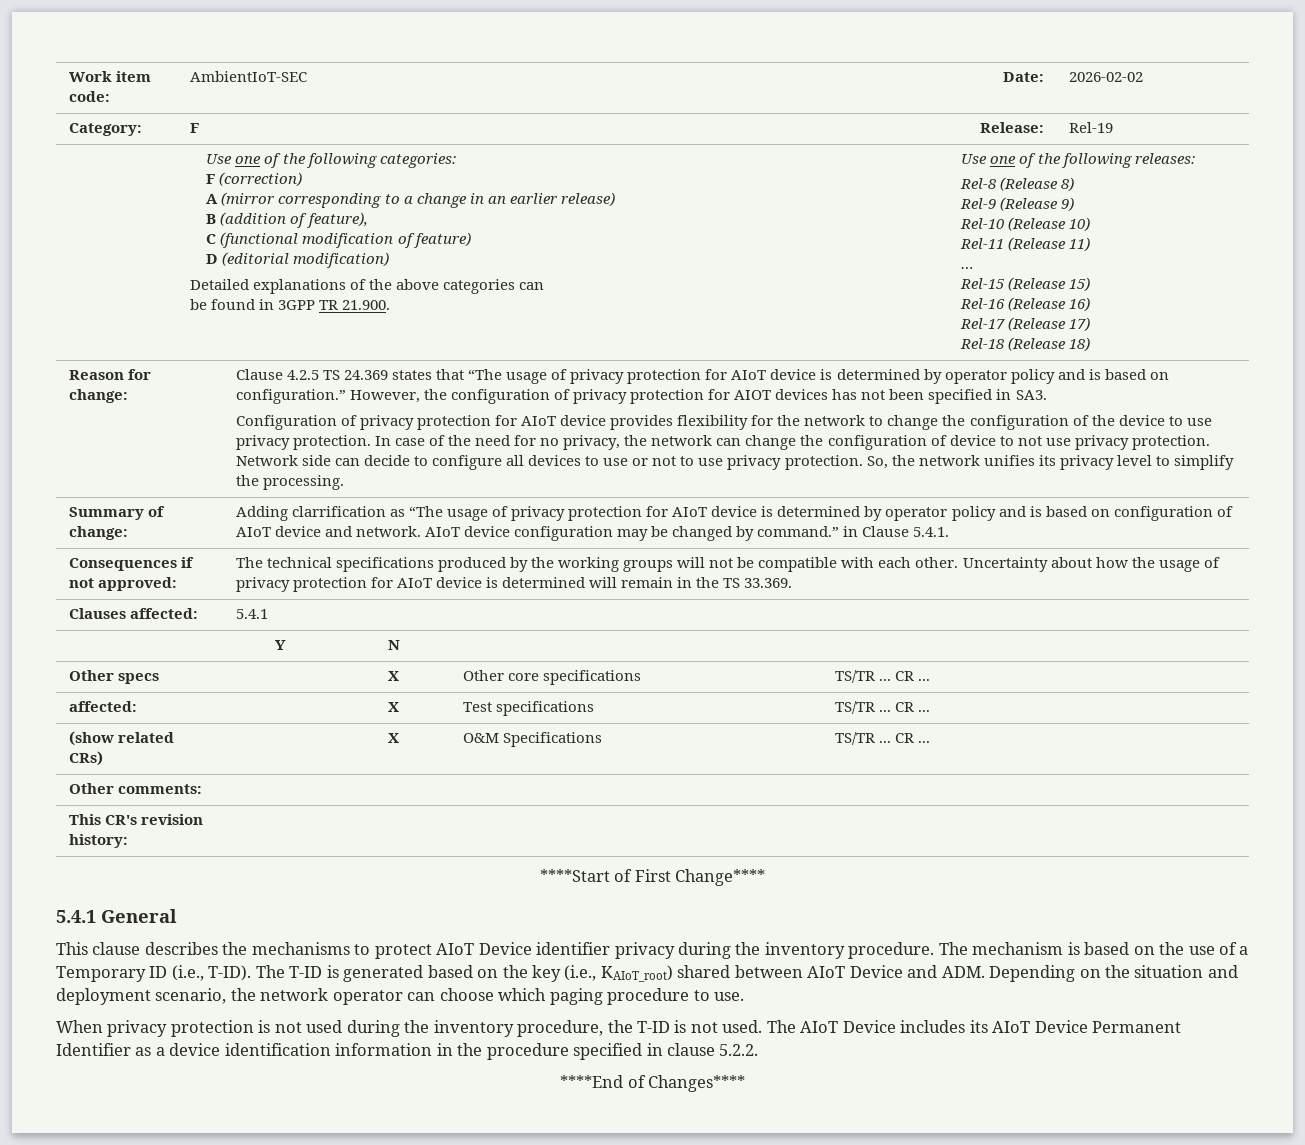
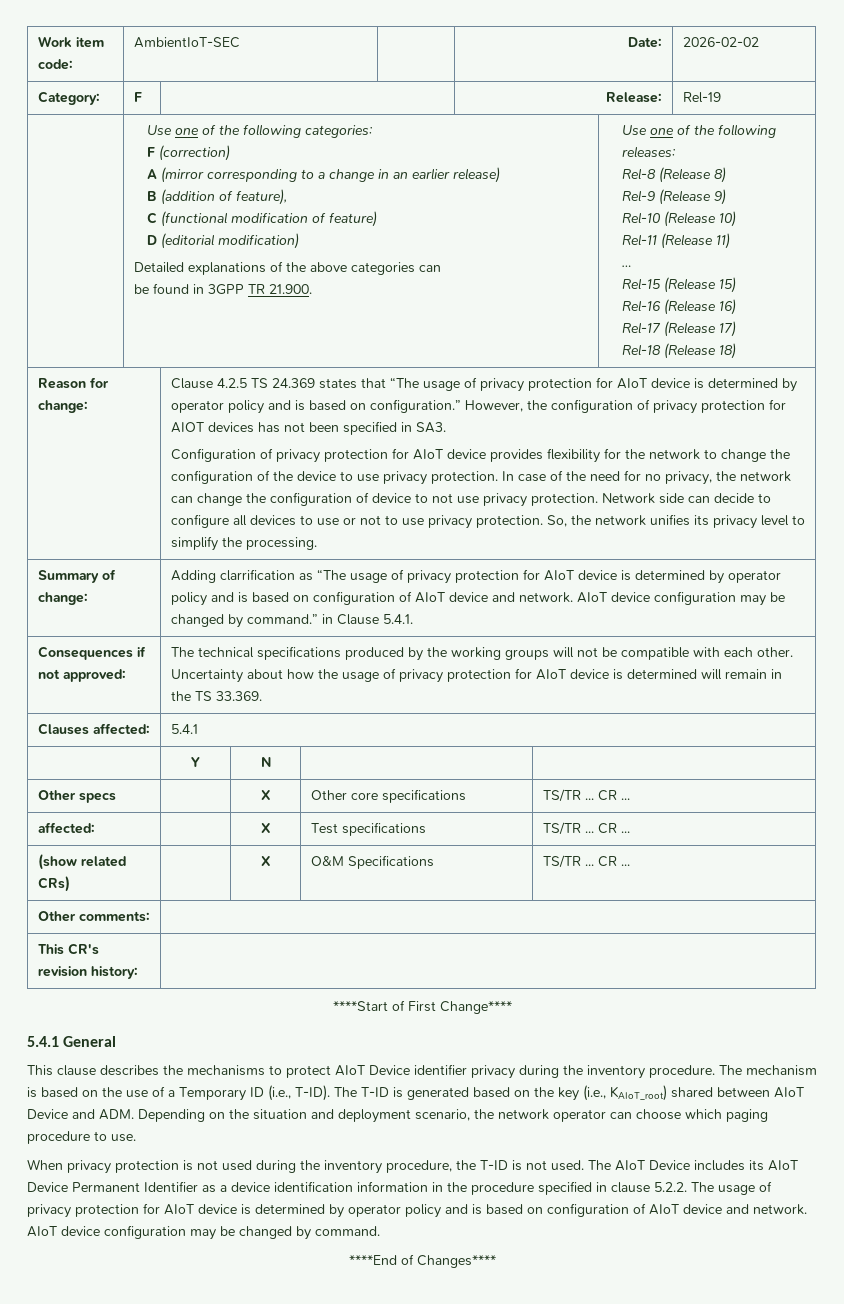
(759, 1050) none -> [691,1181,772,1195] [27,1203,807,1218] [27,1225,380,1240] The usage of privacy protection for AIoT device is determined by operator policy and is based on configuration of AIoT device and network. AIoT device configuration may be changed by command.

